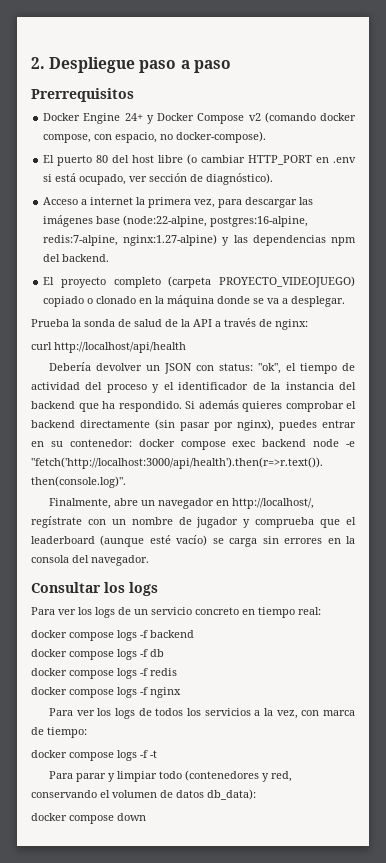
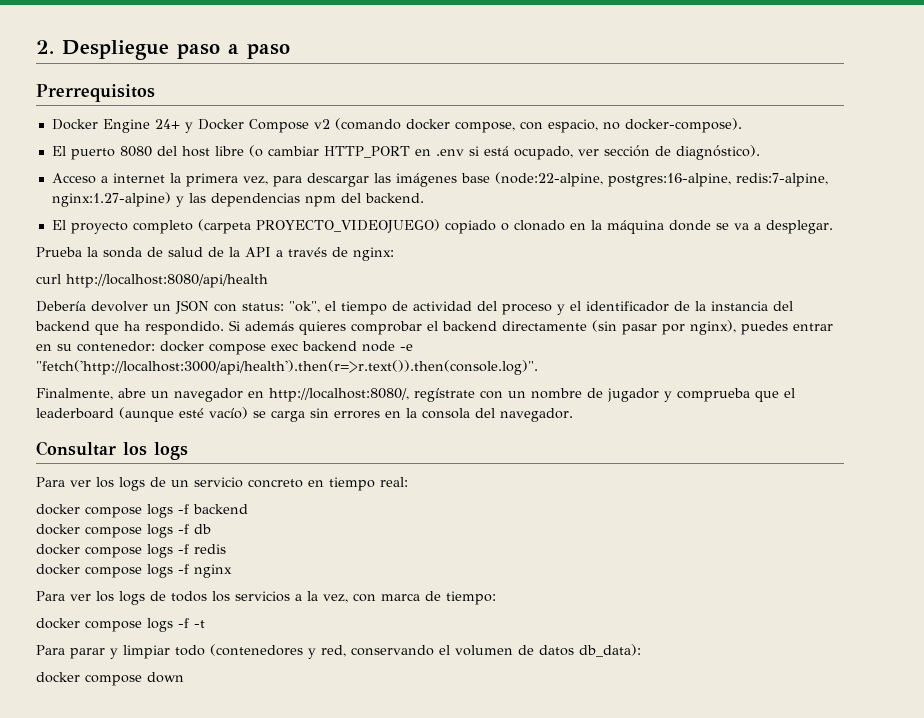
[96,155,109,163] 80 -> [119,146,152,157] 8080
[54,342,186,353] http://localhost/api/health -> [66,274,268,288] http://localhost:8080/api/health
[232,498,315,509] http://localhost/, -> [269,388,409,402] http://localhost:8080/,

